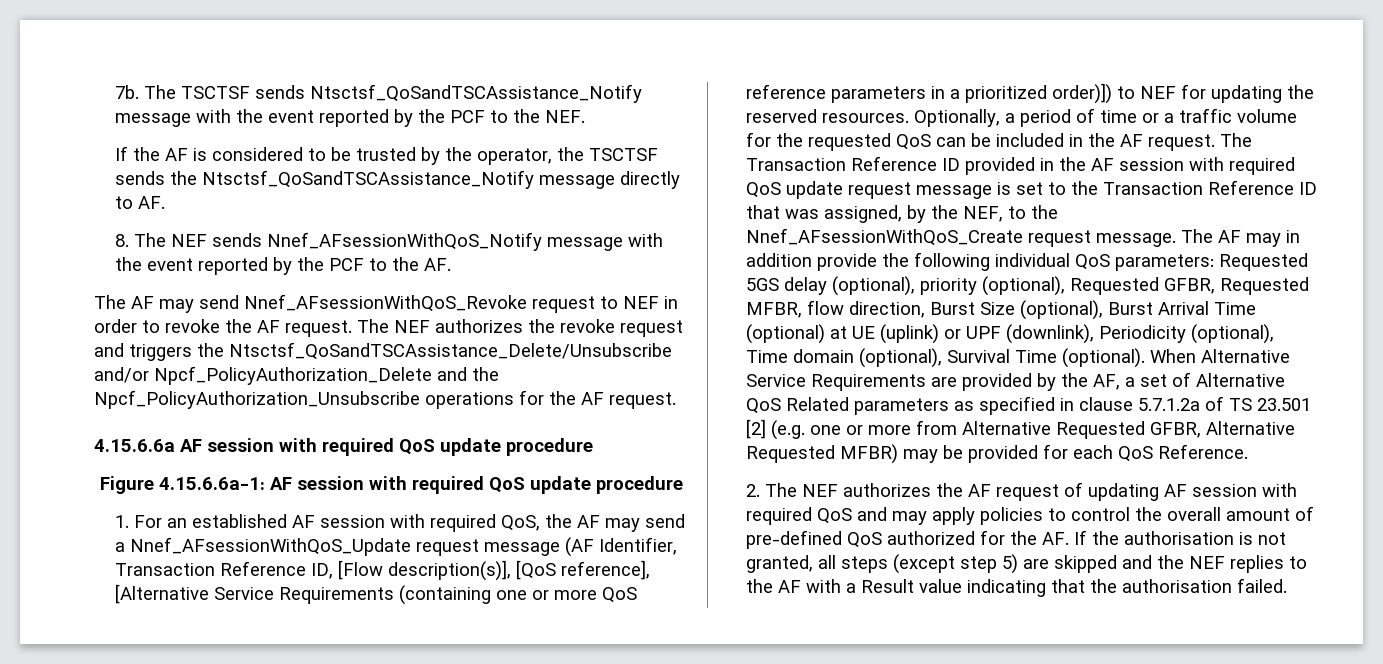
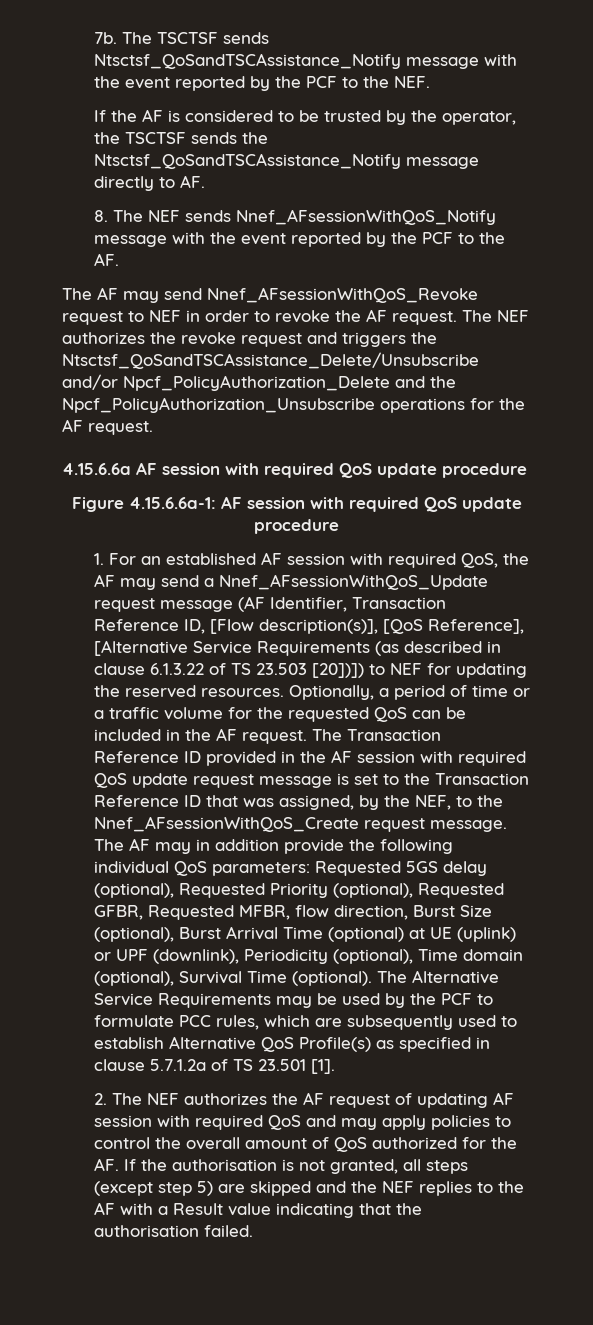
[561,560,651,580] reference], -> [428,619,525,634] Reference],
[399,585,638,605] [746,83,1113,104] (containing one or more QoS reference parameters in a prioritized order)]) -> [375,641,502,656] [94,663,365,678] (as described in clause 6.1.3.22 of TS 23.503 [20])])
[920,278,978,295] priority -> [179,883,329,898] Requested Priority
[1150,349,1197,363] When -> [377,971,408,983] The
[931,372,1286,391] [746,397,950,415] are provided by the AF, a set of Alternative QoS Related parameters -> [276,993,494,1008] [94,1015,518,1030] [94,1036,372,1052] may be used by the PCF to formulate PCC rules, which are subsequently used to establish Alternative QoS Profile(s)
[746,419,1296,440] [746,444,1249,464] [2] (e.g. one or more from Alternative Requested GFBR, Alternative Requested MFBR) may be provided for each QoS Reference. -> [311,1059,336,1074] [1].
[746,530,843,549] pre-defined -> (330, 1143) none

